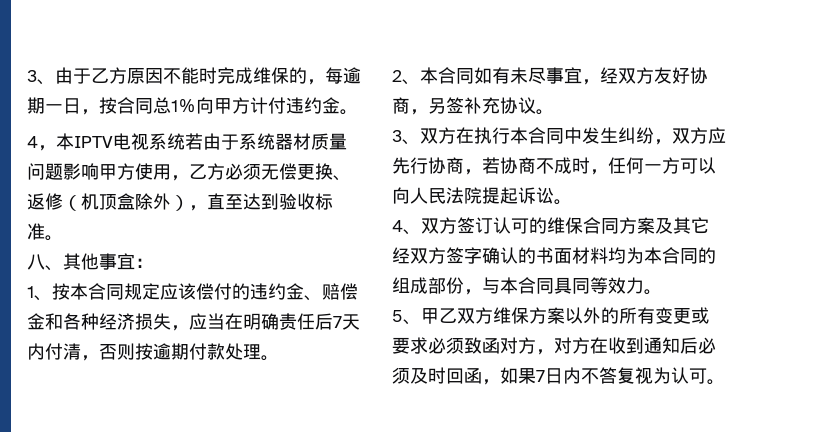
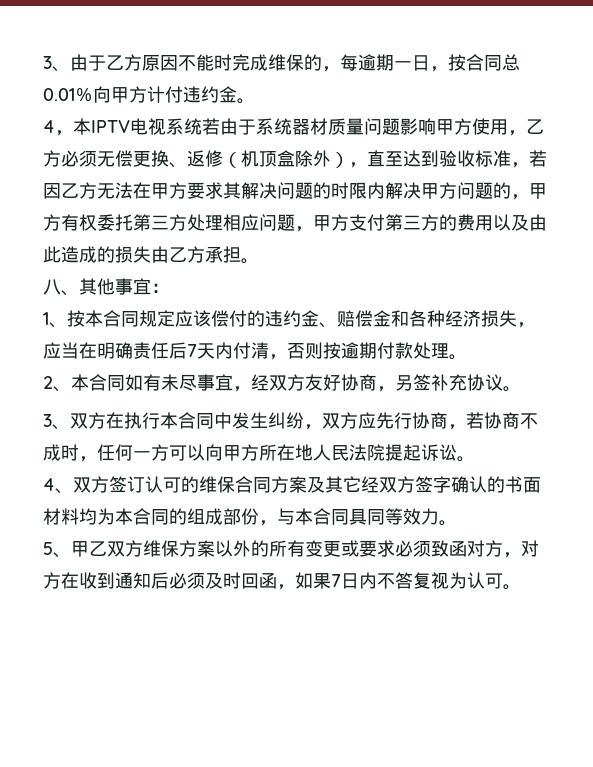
[171,100,178,112] 1 -> [43,88,75,101] 0.01
(45, 231) none -> [511,150,547,168] [43,182,547,200] [43,214,547,232] [43,246,241,263] ，若因乙方无法在甲方要求其解决问题的时限内解决甲方问题的，甲方有权委托第三方处理相应问题，甲方支付第三方的费用以及由此造成的损失由乙方承担
(410, 195) none -> [223,444,313,461] 甲方所在地

